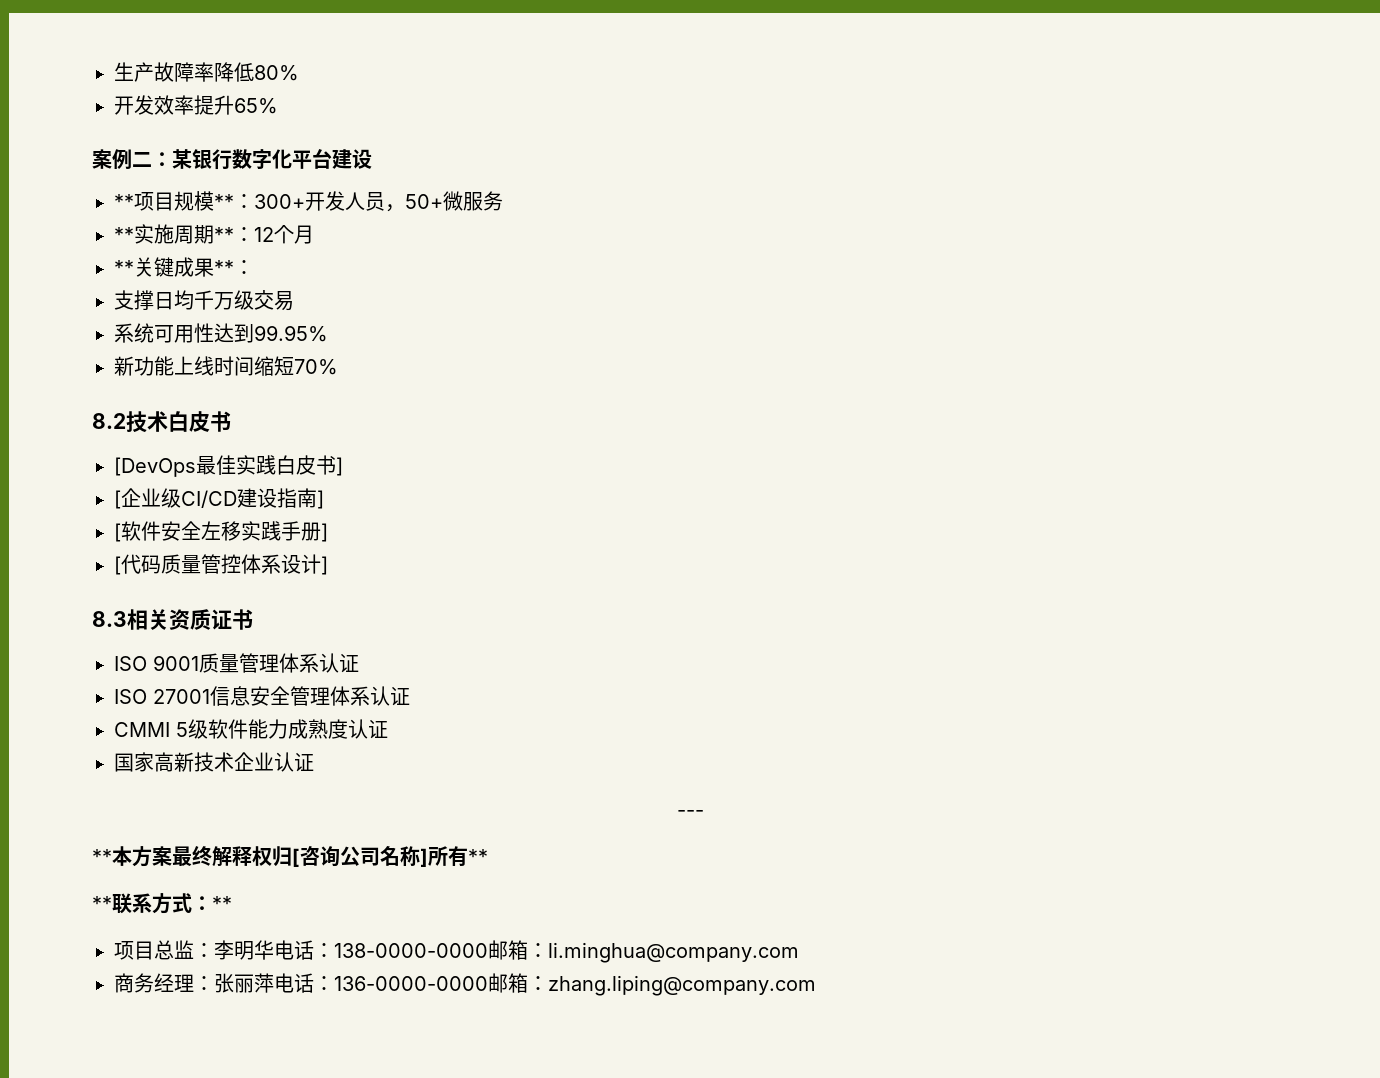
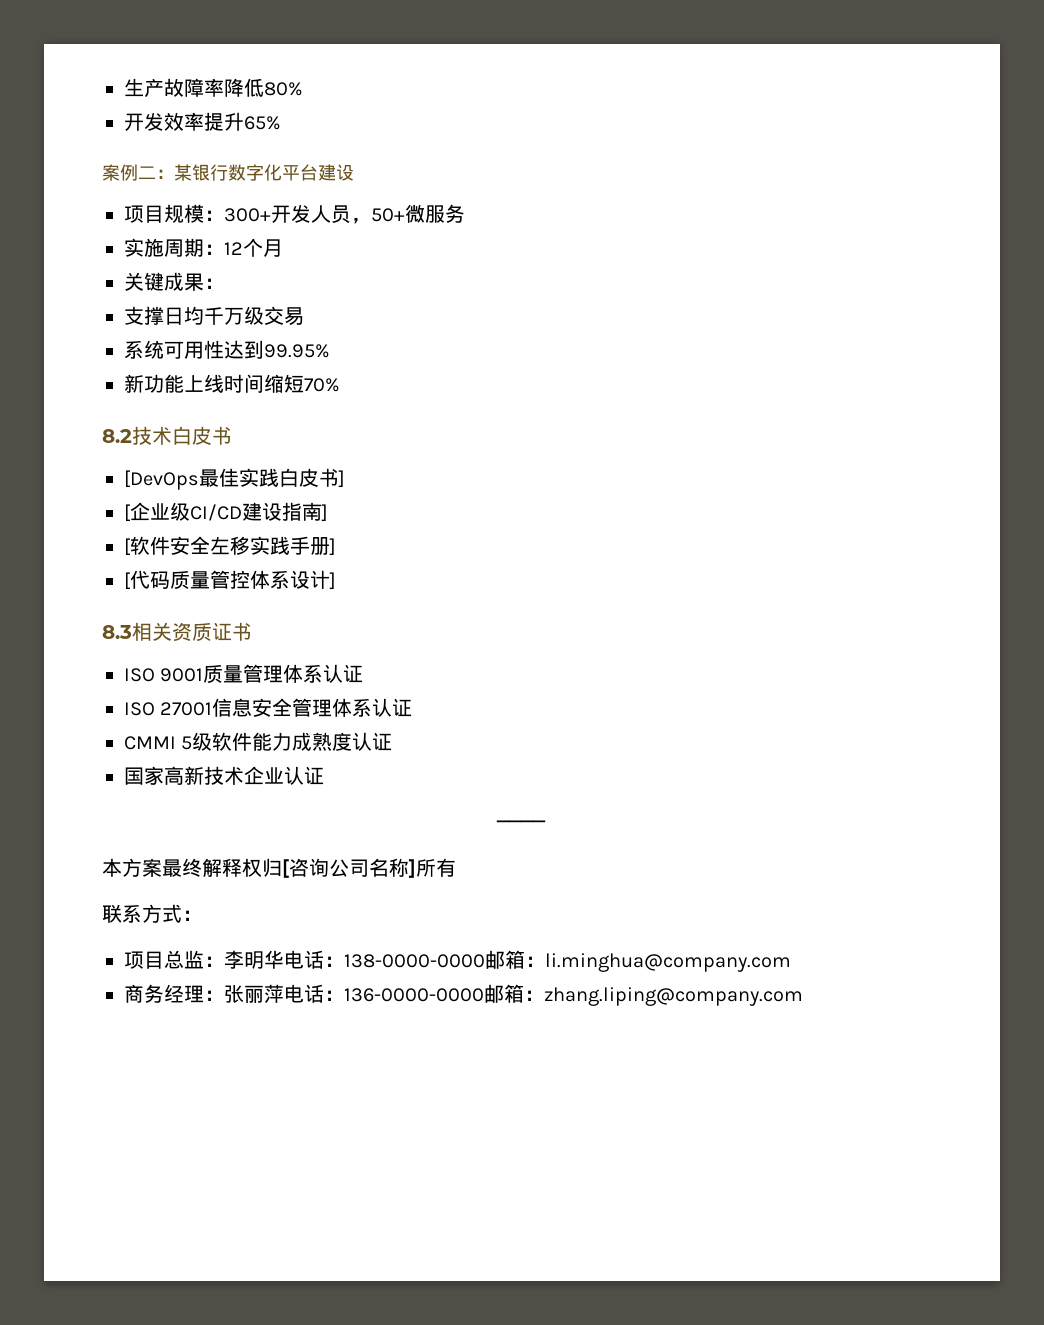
[114,194,134,209] ** -> (354, 172) none
[214,194,234,209] ** -> (204, 213) none
[114,227,134,242] ** -> (465, 213) none
[214,227,234,242] ** -> (204, 247) none
[114,260,134,275] ** -> (283, 248) none
[214,260,234,275] ** -> (204, 282) none
[676,810,704,817] [92,849,112,864] --- // ** -> [496,820,546,829] ──── //
[468,849,488,864] [92,896,112,911] ** // ** -> (456, 867) //
[212,896,232,911] ** -> (202, 915) none

